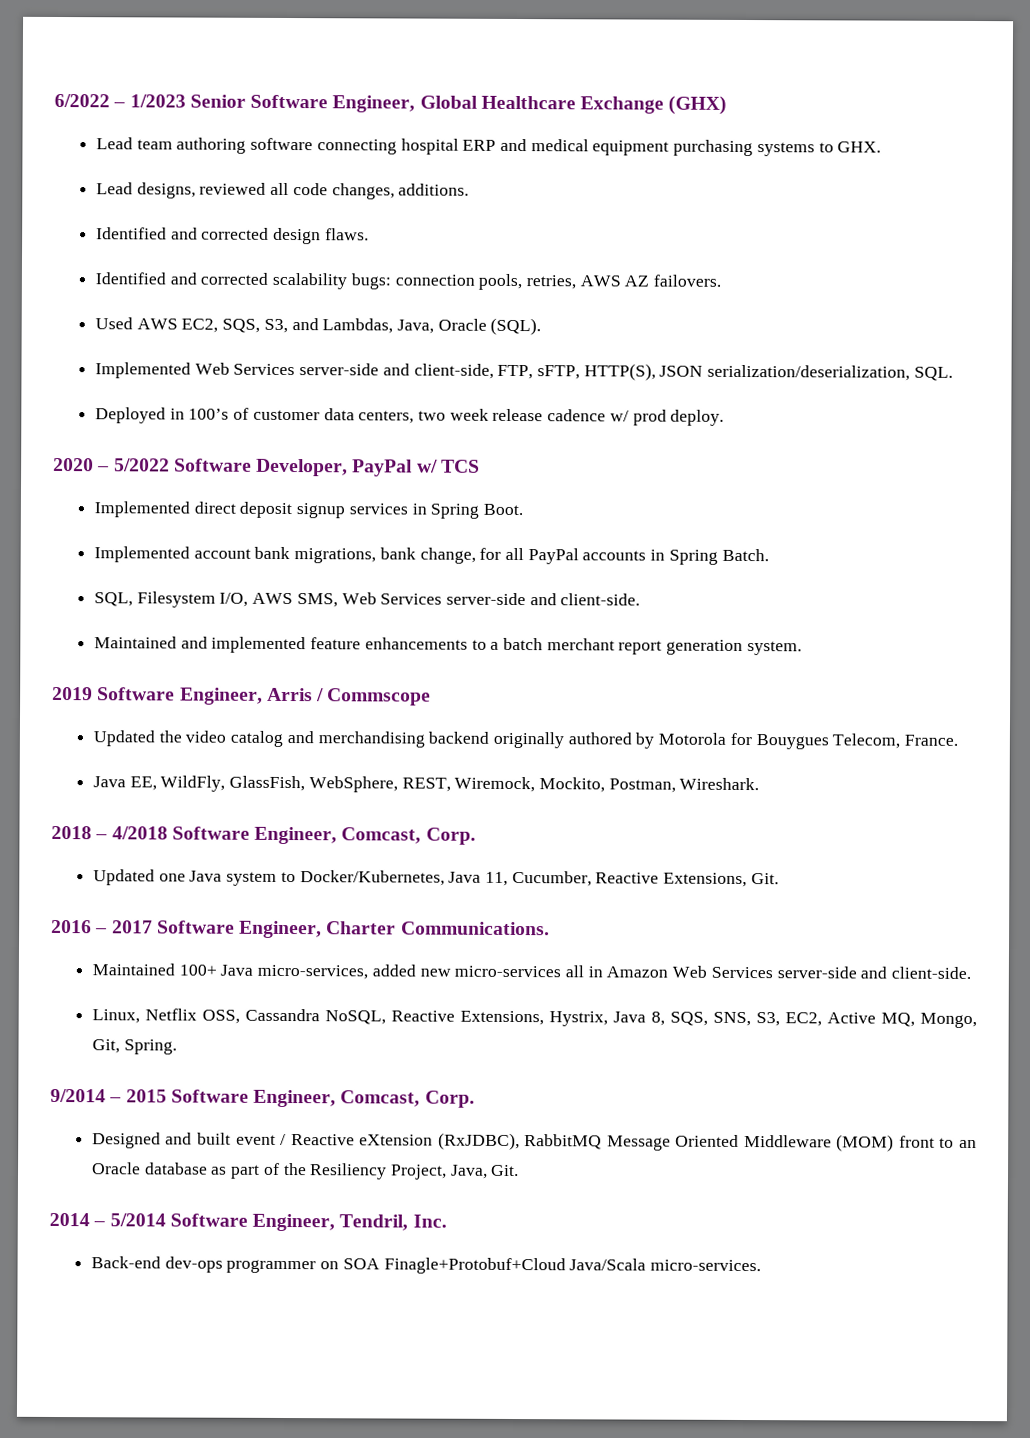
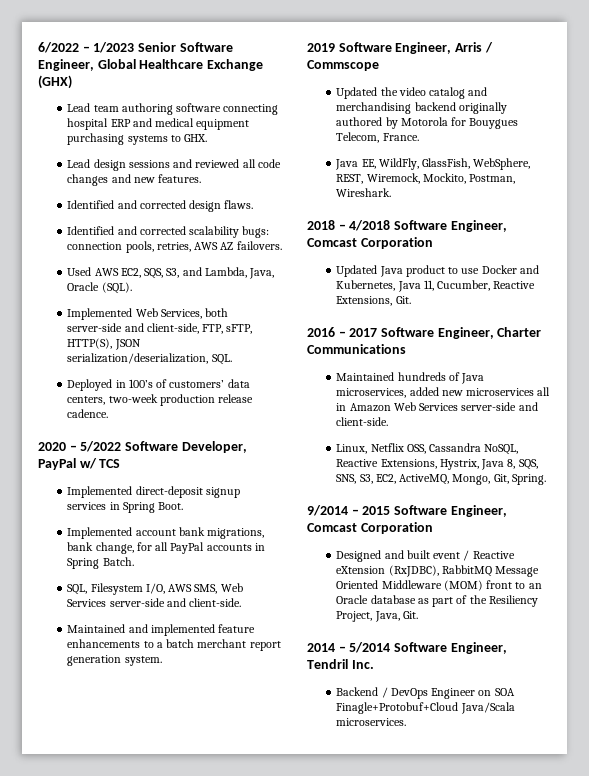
[136,182,470,200] designs, reviewed all code changes, additions. -> [93,159,281,171] [67,174,202,186] design sessions and reviewed all code changes and new features.
[322,318,394,334] Lambdas, -> [204,267,247,278] Lambda,
[233,363,296,376] Services -> [160,308,229,319] Services, both
[252,409,320,421] customer -> [169,380,225,388] customers’
[418,408,725,426] two week release cadence w/ prod deploy. -> [108,394,254,406] [67,409,109,418] two-week production release cadence.
[193,501,293,519] direct deposit -> [135,486,203,498] direct-deposit
[341,827,476,845] [92,869,445,886] Comcast, Corp. // Updated one Java system to Docker/Kubernetes, -> [307,237,433,249] [336,265,539,277] [336,280,396,291] Comcast Corporation // Updated Java product to use Docker and Kubernetes,
[400,921,550,936] [91,963,369,980] Communications. // Maintained 100+ Java micro-services, -> [307,344,406,354] [336,372,485,384] [336,388,407,398] Communications // Maintained hundreds of Java microservices,
[454,965,562,978] micro-services -> [466,388,535,396] microservices
[826,1012,915,1027] Active MQ, -> [399,474,450,485] ActiveMQ,
[340,1090,475,1108] Comcast, Corp. -> [307,522,433,534] Comcast Corporation
[339,1214,409,1231] Tendril, -> [307,659,348,669] Tendril
[90,1256,317,1274] Back-end dev-ops programmer -> [336,687,476,699] Backend / DevOps Engineer
[650,1259,762,1272] micro-services. -> [336,718,407,726] microservices.

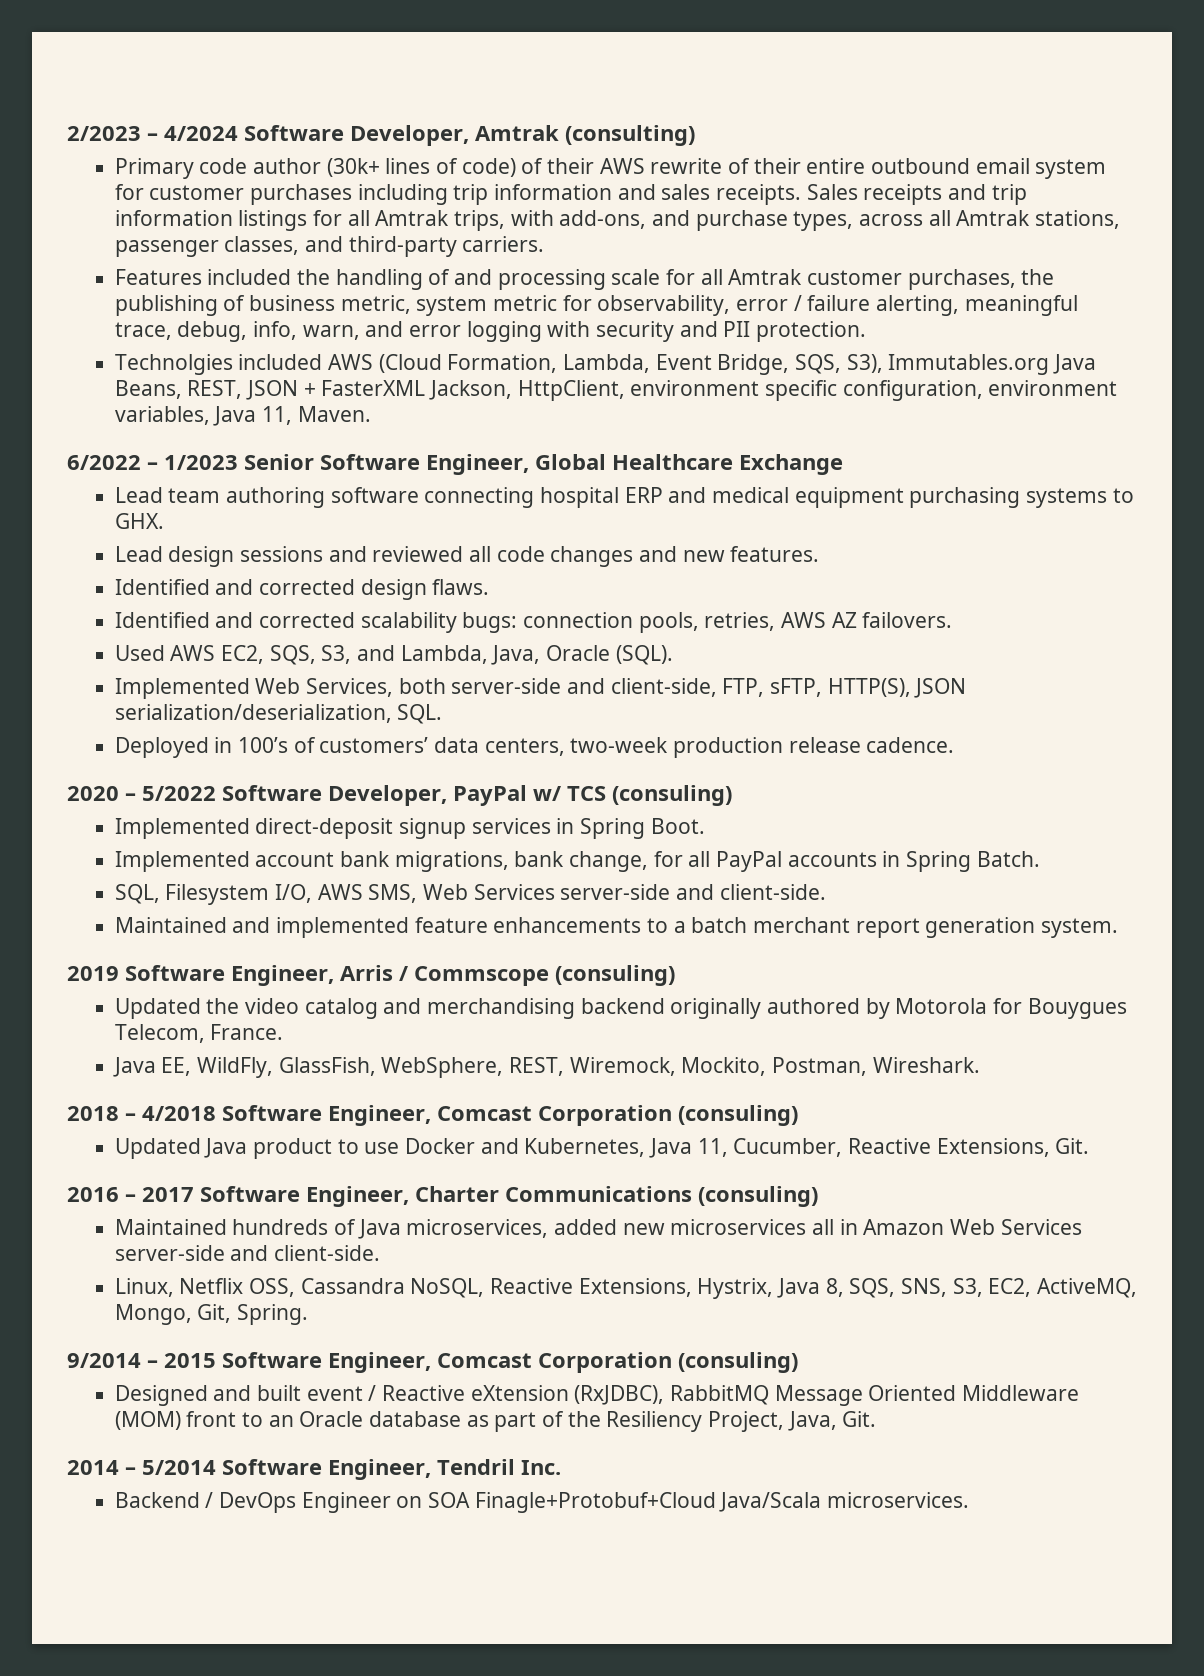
(38, 47) none -> [67,125,695,146] [114,158,1107,179] [114,184,1027,205] [114,210,1120,231] [114,236,545,257] [114,269,1055,290] [114,295,1078,316] [114,321,866,342] [114,354,1096,375] [114,380,1118,401] [114,406,371,426] 2/2023 – 4/2024 Software Developer, Amtrak (consulting) // Primary code author (30k+ lines of code) of their AWS rewrite of their entire outbound email system for customer purchases including trip information and sales receipts. Sales receipts and trip information listings for all Amtrak trips, with add-ons, and purchase types, across all Amtrak stations, passenger classes, and third-party carriers. // Features included the handling of and processing scale for all Amtrak customer purchases, the publishing of business metric, system metric for observability, error / failure alerting, meaningful trace, debug, info, warn, and error logging with security and PII protection. // Technolgies included AWS (Cloud Formation, Lambda, Event Bridge, SQS, S3), Immutables.org Java Beans, REST, JSON + FasterXML Jackson, HttpClient, environment specific configuration, environment variables, Java 11, Maven. //
[38,75,72,89] (GHX) -> (843, 464) none
(121, 463) none -> [612,785,732,806] (consuling)
(379, 65) none -> [555,965,675,986] (consuling)
(433, 243) none -> [678,1105,798,1126] (consuling)
(406, 349) none -> [698,1186,818,1207] (consuling)
(433, 528) none -> [678,1352,798,1373] (consuling)

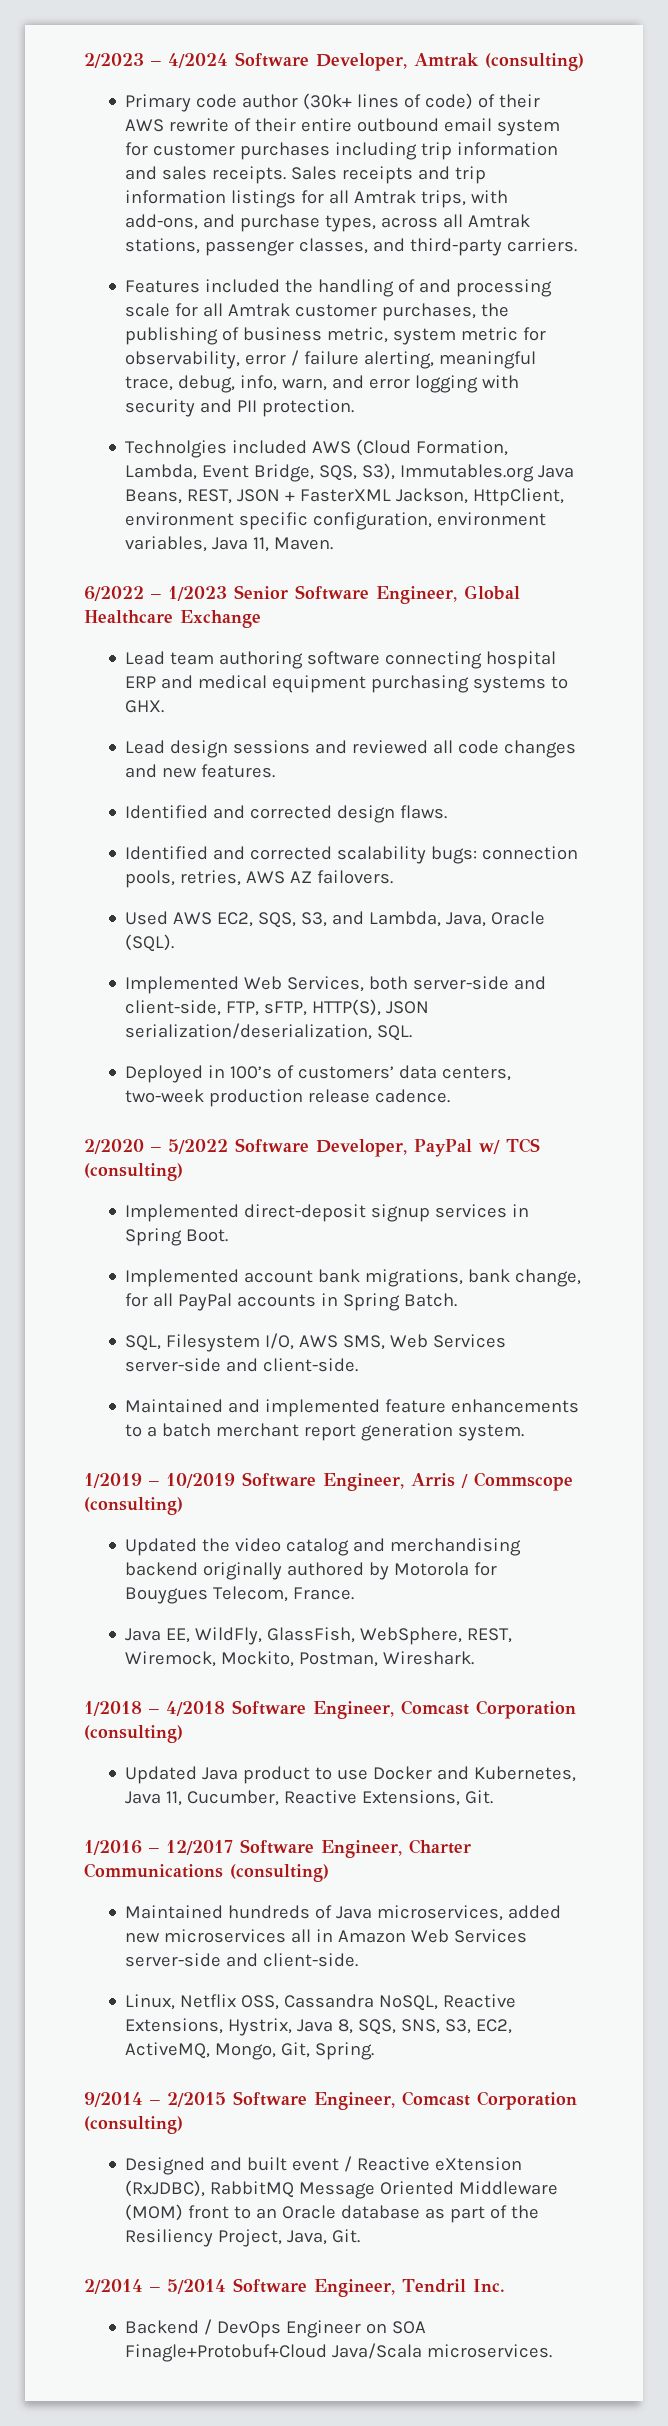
[67,786,119,801] 2020 -> [84,1139,144,1154] 2/2020
[612,785,732,806] (consuling) -> [84,1163,183,1181] (consulting)
[67,966,119,981] 2019 -> [84,1473,235,1488] 1/2019 – 10/2019
[555,965,675,986] (consuling) -> [84,1497,183,1515] (consulting)
[67,1106,119,1121] 2018 -> [84,1701,142,1716] 1/2018
[678,1105,798,1126] (consuling) -> [84,1725,183,1743] (consulting)
[67,1187,194,1202] 2016 – 2017 -> [84,1840,233,1855] 1/2016 – 12/2017
[698,1186,818,1207] (consuling) -> [230,1864,329,1882] (consulting)
[164,1352,798,1373] 2015 Software Engineer, Comcast Corporation (consuling) -> [167,2091,577,2110] [84,2116,183,2134] 2/2015 Software Engineer, Comcast Corporation (consulting)
[67,1460,119,1475] 2014 -> [84,2279,143,2294] 2/2014

